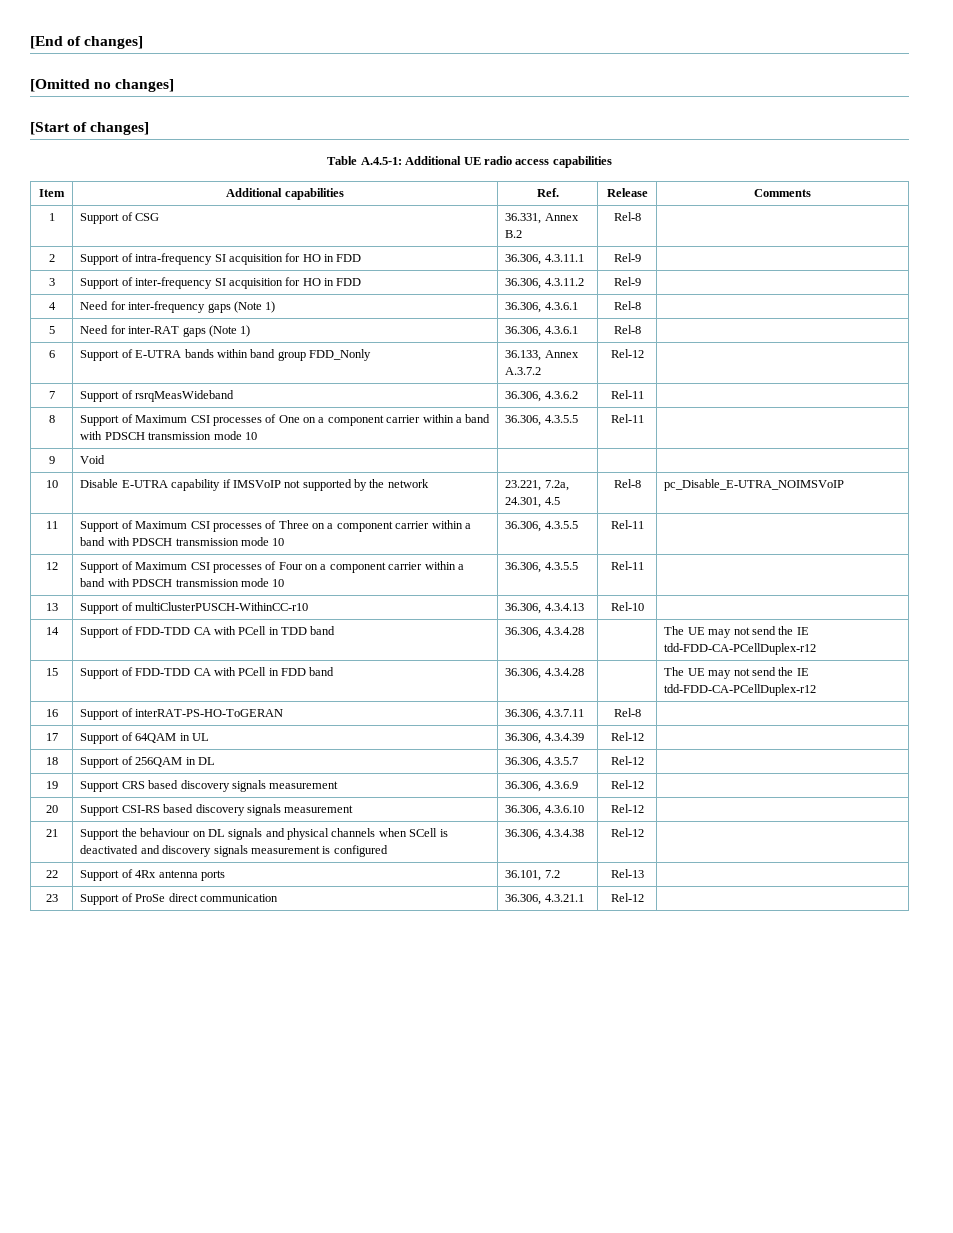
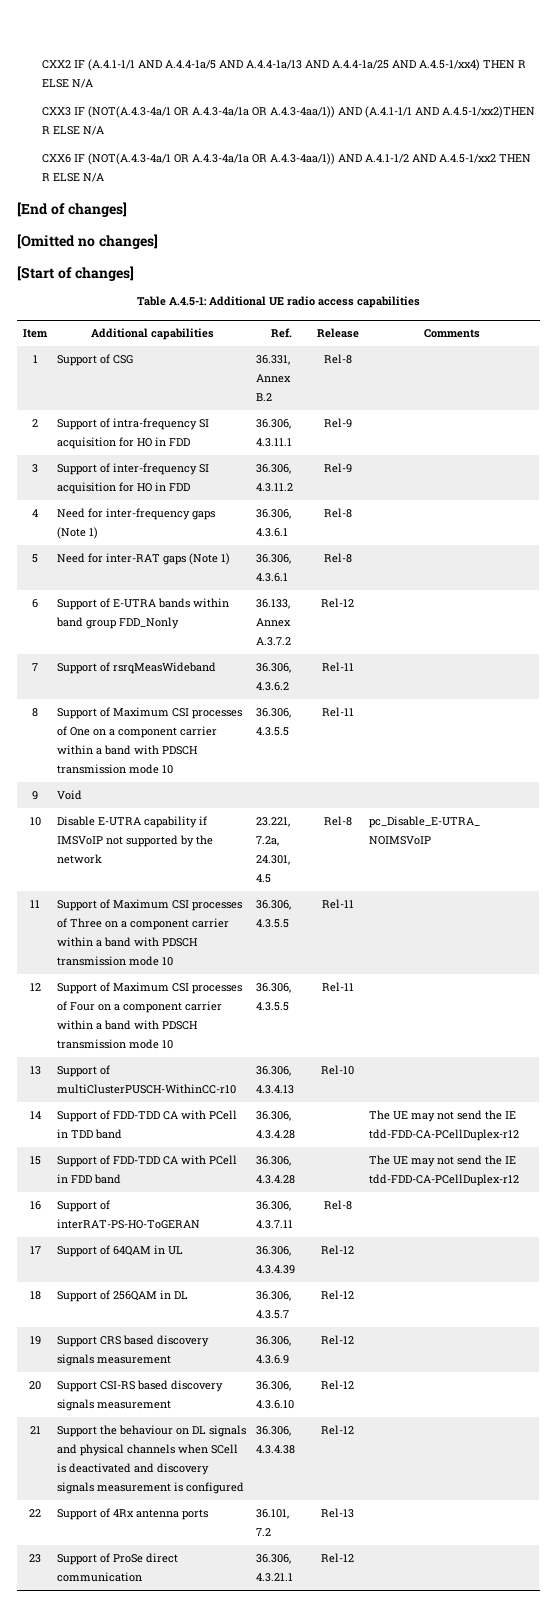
(30, 42) none -> [42,59,527,71] [42,79,94,88] [42,106,536,118] [42,126,105,135] [42,153,532,165] [42,173,105,182] CXX2 IF (A.4.1-1/1 AND A.4.4-1a/5 AND A.4.4-1a/13 AND A.4.4-1a/25 AND A.4.5-1/xx4) THEN R ELSE N/A // CXX3 IF (NOT(A.4.3-4a/1 OR A.4.3-4a/1a OR A.4.3-4aa/1)) AND (A.4.1-1/1 AND A.4.5-1/xx2)THEN R ELSE N/A // CXX6 IF (NOT(A.4.3-4a/1 OR A.4.3-4a/1a OR A.4.3-4aa/1)) AND A.4.1-1/2 AND A.4.5-1/xx2 THEN R ELSE N/A //

